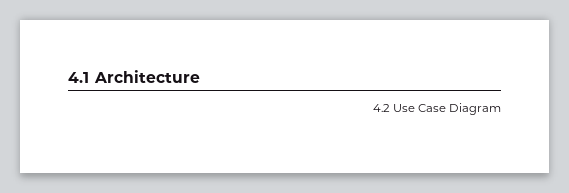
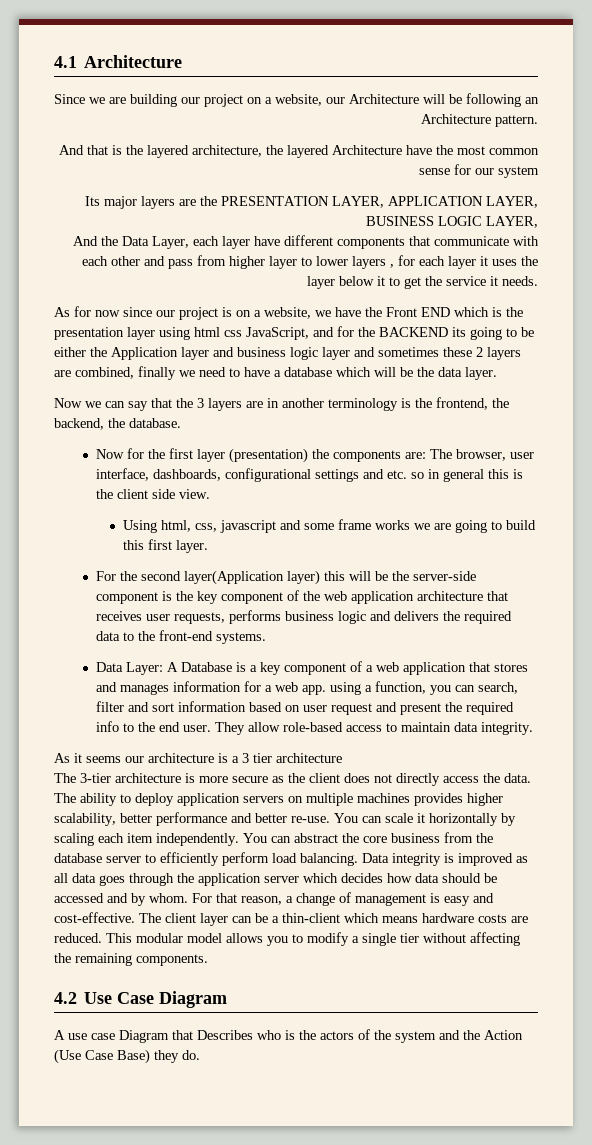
[372,103,502,115] 4.2 Use Case Diagram -> [54,93,539,107] [421,114,538,127] [59,145,539,158] [419,164,539,178] [85,196,538,209] [366,216,538,228] [73,235,539,249] [82,255,538,269] [307,276,538,289] [54,306,523,320] [54,326,534,340] [54,347,521,360] [54,366,497,380] [54,397,509,411] [54,418,181,430] [96,448,535,463] [96,468,524,482] [96,489,211,499] [123,519,537,533] [123,539,209,553] [96,570,477,585] [96,590,509,604] [96,610,513,624] [96,630,267,644] [96,661,529,675] [96,681,519,695] [96,701,515,715] [96,721,534,735] [54,753,342,763] [54,773,531,786] [54,793,503,806] [54,812,516,826] [54,832,493,846] [54,852,528,866] [54,873,497,886] [54,892,494,906] [54,912,528,926] [54,932,520,946] [54,953,208,966] [54,991,228,1008] [54,1029,523,1043] [54,1049,200,1064] Since we are building our project on a website, our Architecture will be following an Architecture pattern. // And that is the layered architecture, the layered Architecture have the most common sense for our system // Its major layers are the PRESENTATION LAYER, APPLICATION LAYER, BUSINESS LOGIC LAYER, // And the Data Layer, each layer have different components that communicate with each other and pass from higher layer to lower layers , for each layer it uses the layer below it to get the service it needs. // As for now since our project is on a website, we have the Front END which is the presentation layer using html css JavaScript, and for the BACKEND its going to be either the Application layer and business logic layer and sometimes these 2 layers are combined, finally we need to have a database which will be the data layer. // Now we can say that the 3 layers are in another terminology is the frontend, the backend, the database. // Now for the first layer (presentation) the components are: The browser, user interface, dashboards, configurational settings and etc. so in general this is the client side view. // Using html, css, javascript and some frame works we are going to build this first layer. // For the second layer(Application layer) this will be the server-side component is the key component of the web application architecture that receives user requests, performs business logic and delivers the required data to the front-end systems. // Data Layer: A Database is a key component of a web application that stores and manages information for a web app. using a function, you can search, filter and sort information based on user request and present the required info to the end user. They allow role-based access to maintain data integrity. // As it seems our architecture is a 3 tier architecture // The 3-tier architecture is more secure as the client does not directly access the data. The ability to deploy application servers on multiple machines provides higher scalability, better performance and better re-use. You can scale it horizontally by scaling each item independently. You can abstract the core business from the database server to efficiently perform load balancing. Data integrity is improved as all data goes through the application server which decides how data should be accessed and by whom. For that reason, a change of management is easy and cost-effective. The client layer can be a thin-client which means hardware costs are reduced. This modular model allows you to modify a single tier without affecting the remaining components. // 4.2 Use Case Diagram // A use case Diagram that Describes who is the actors of the system and the Action (Use Case Base) they do.

